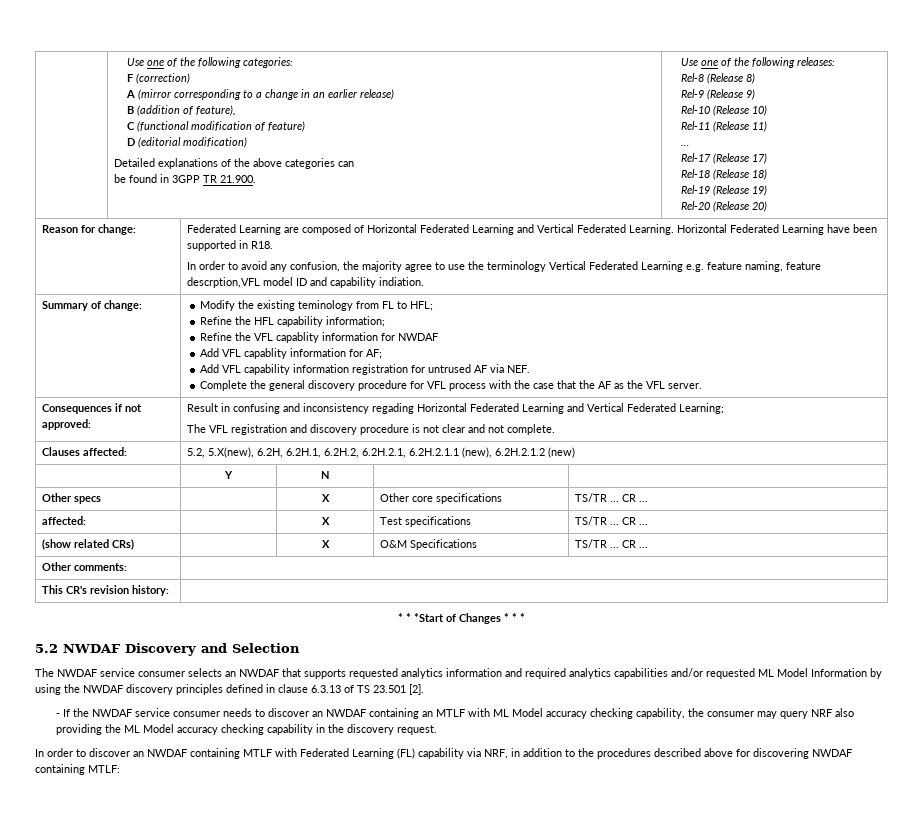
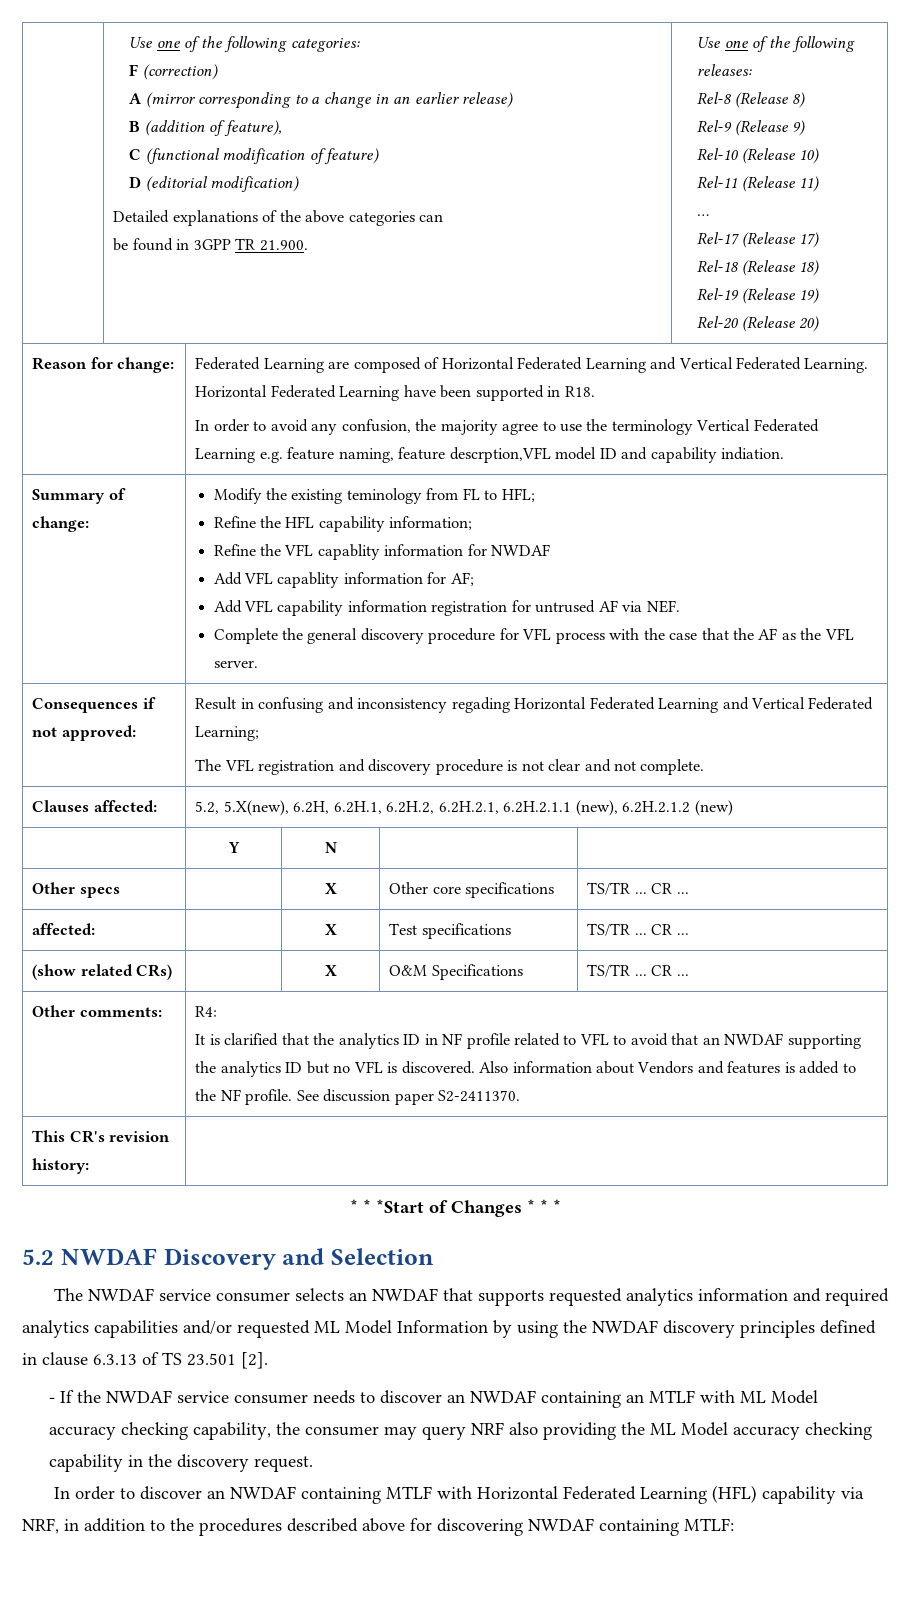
(128, 567) none -> [195,1006,218,1017] [195,1033,861,1049] [195,1061,856,1077] [195,1089,521,1105] R4: // It is clarified that the analytics ID in NF profile related to VFL to avoid that an NWDAF supporting the analytics ID but no VFL is discovered. Also information about Vendors and features is added to the NF profile. See discussion paper S2-2411370.
[300,748,415,759] Federated Learning (FL) -> [476,1485,757,1504] Horizontal Federated Learning (HFL)

